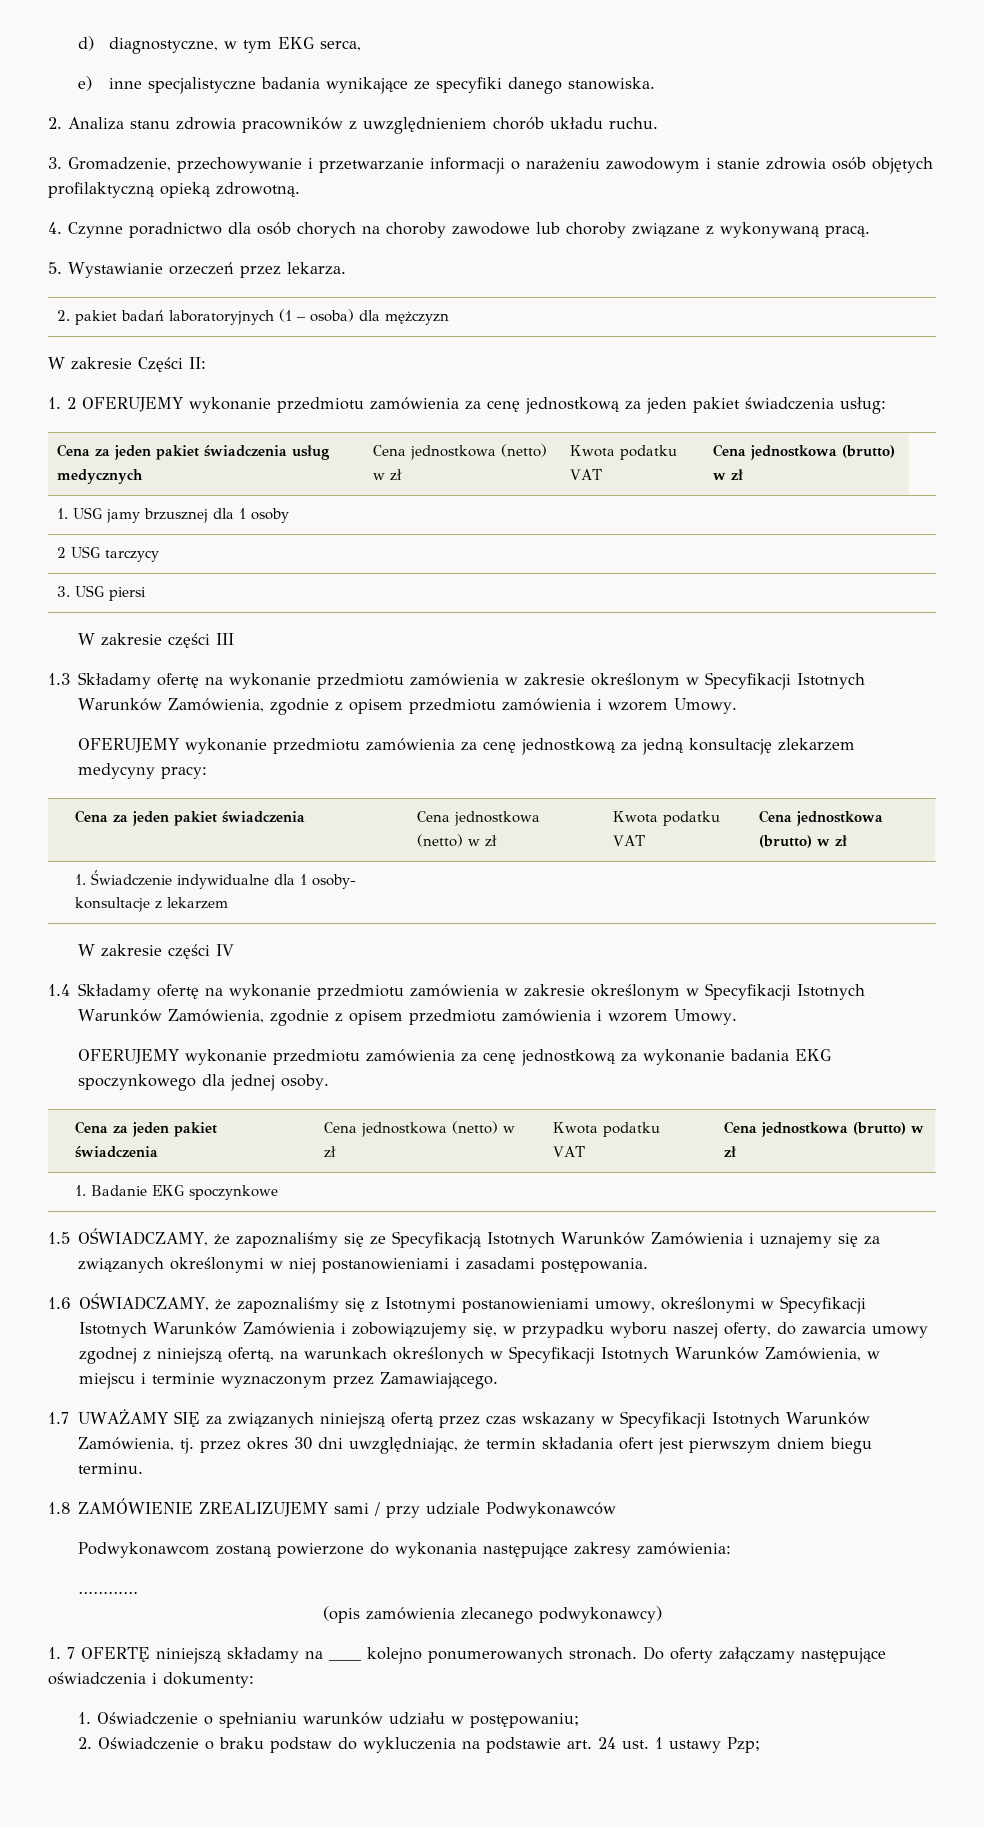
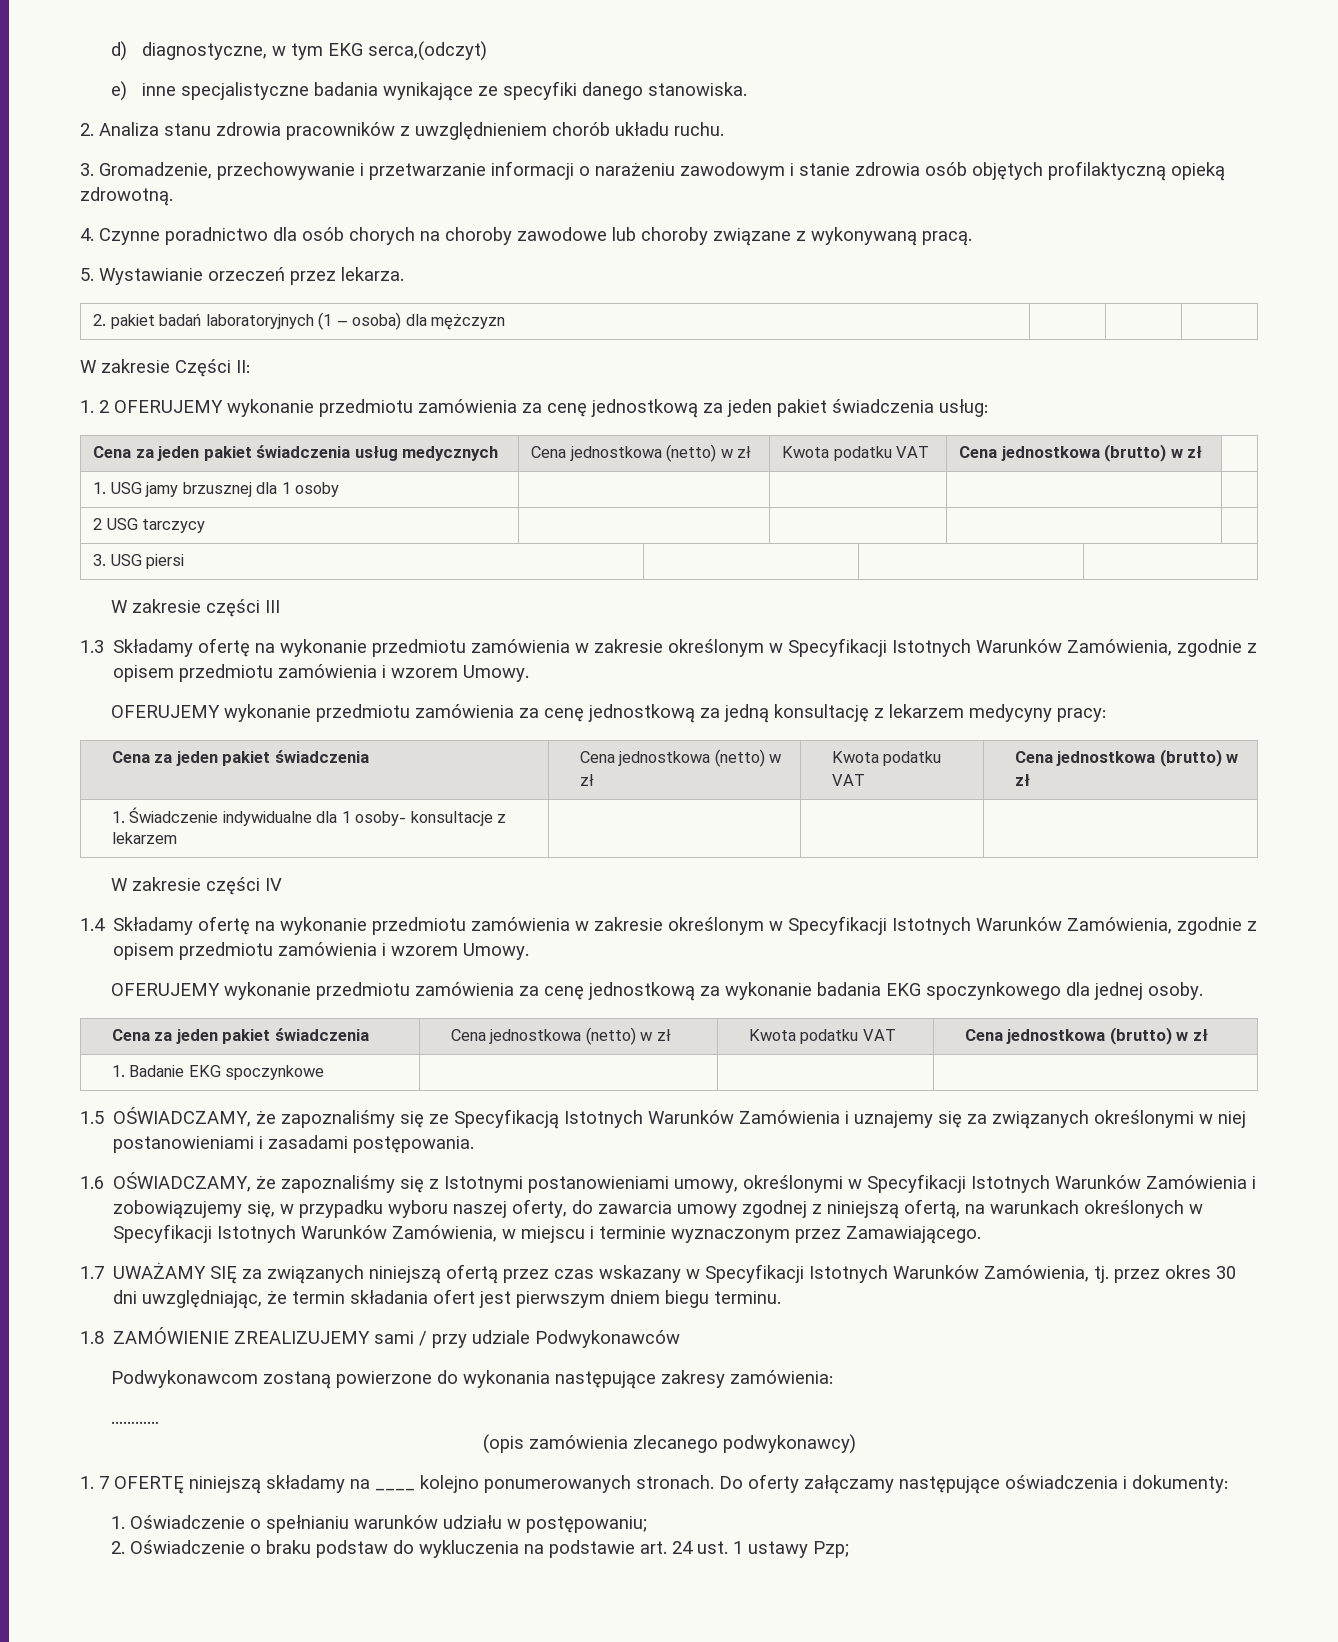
[319,40,361,51] serca, -> [368,41,488,61] serca,(odczyt)
[778,738,856,751] zlekarzem -> [874,704,965,718] z lekarzem

